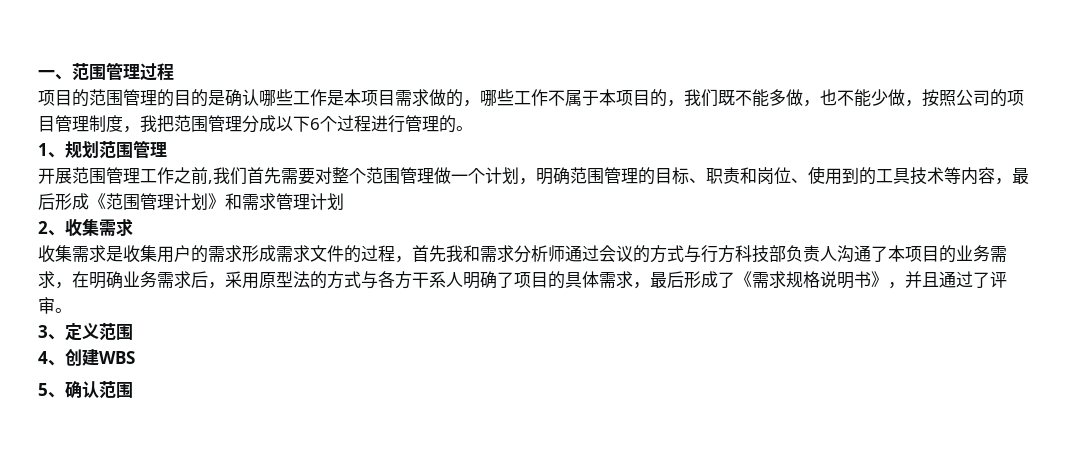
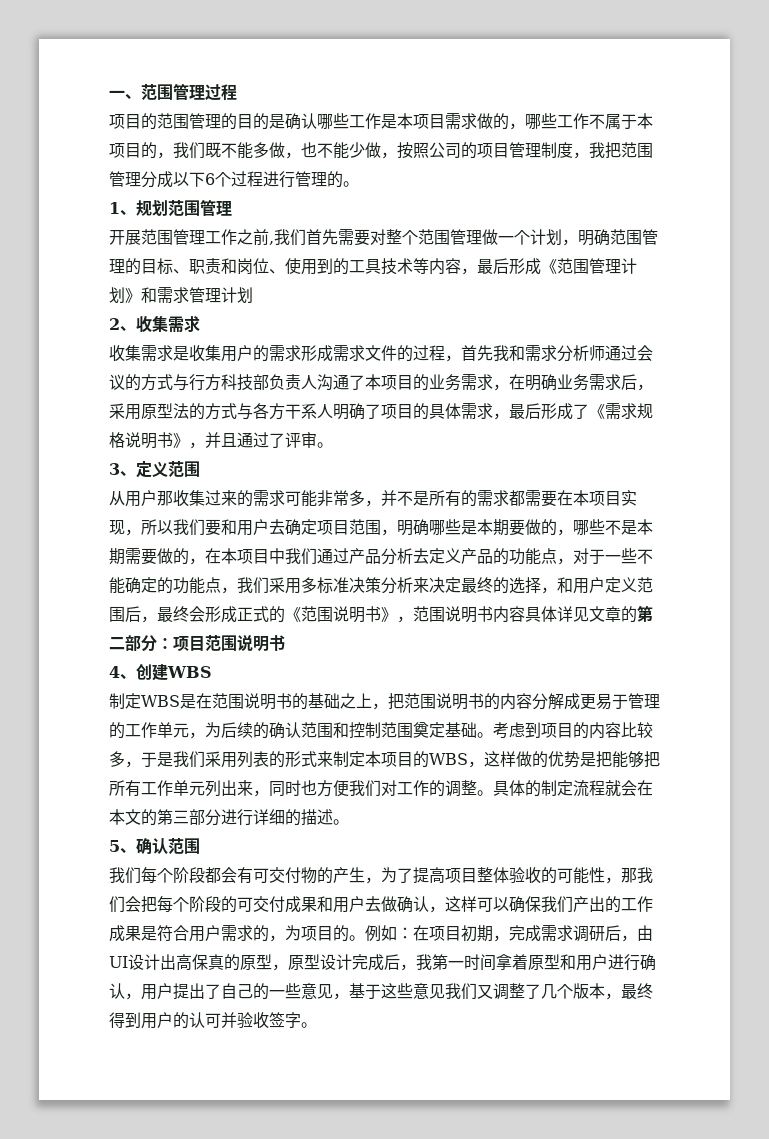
[38,349,135,366] [38,380,133,399] 4、创建WBS // 5、确认范围 -> [109,490,637,507] [109,519,653,536] [109,548,653,565] [109,577,653,594] [109,605,653,623] [109,635,285,652] [109,664,212,681] [109,693,660,710] [109,722,653,739] [109,751,660,768] [109,780,653,797] [109,809,349,826] [109,838,200,855] [109,867,653,884] [109,896,653,913] [109,925,653,942] [109,954,656,971] [109,983,653,1000] [109,1012,317,1029] 从用户那收集过来的需求可能非常多，并不是所有的需求都需要在本项目实现，所以我们要和用户去确定项目范围，明确哪些是本期要做的，哪些不是本期需要做的，在本项目中我们通过产品分析去定义产品的功能点，对于一些不能确定的功能点，我们采用多标准决策分析来决定最终的选择，和用户定义范围后，最终会形成正式的《范围说明书》，范围说明书内容具体详见文章的第二部分：项目范围说明书 // 4、创建WBS // 制定WBS是在范围说明书的基础之上，把范围说明书的内容分解成更易于管理的工作单元，为后续的确认范围和控制范围奠定基础。考虑到项目的内容比较多，于是我们采用列表的形式来制定本项目的WBS，这样做的优势是把能够把所有工作单元列出来，同时也方便我们对工作的调整。具体的制定流程就会在本文的第三部分进行详细的描述。 // 5、确认范围 // 我们每个阶段都会有可交付物的产生，为了提高项目整体验收的可能性，那我们会把每个阶段的可交付成果和用户去做确认，这样可以确保我们产出的工作成果是符合用户需求的，为项目的。例如：在项目初期，完成需求调研后，由UI设计出高保真的原型，原型设计完成后，我第一时间拿着原型和用户进行确认，用户提出了自己的一些意见，基于这些意见我们又调整了几个版本，最终得到用户的认可并验收签字。

